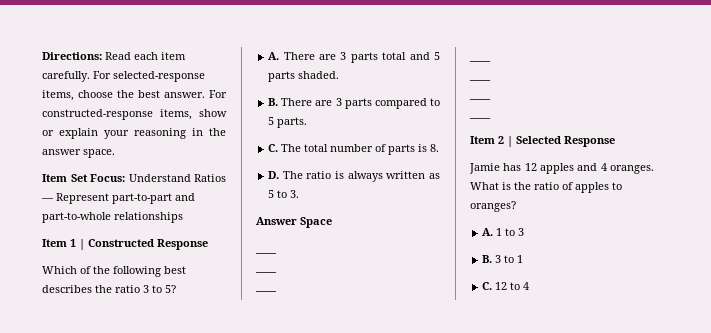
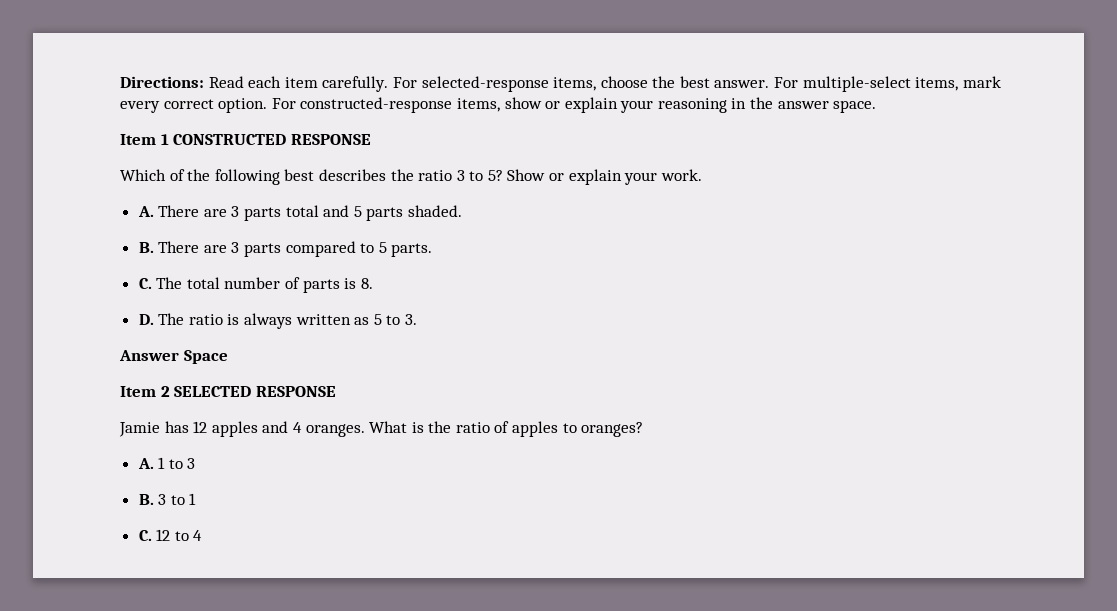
(227, 94) none -> [802,76,1001,92] [120,98,296,113] multiple-select items, mark every correct option. For
[42,174,226,182] [41,193,195,204] [42,212,183,223] // Item Set Focus: Understand Ratios — Represent part-to-part and part-to-whole relationships -> (877, 106) none
[79,239,208,250] | Constructed Response -> [173,134,371,145] CONSTRUCTED RESPONSE
(176, 289) none -> [507,169,702,185] Show or explain your work.
[255,252,277,254] [255,271,277,273] [255,290,277,292] [469,60,491,62] [469,79,491,81] [469,98,491,100] [469,117,491,119] // ____ // ____ // ____ // ____ // ____ // ____ // ____ -> (228, 357) none
[507,136,615,147] | Selected Response -> [174,386,336,397] SELECTED RESPONSE

